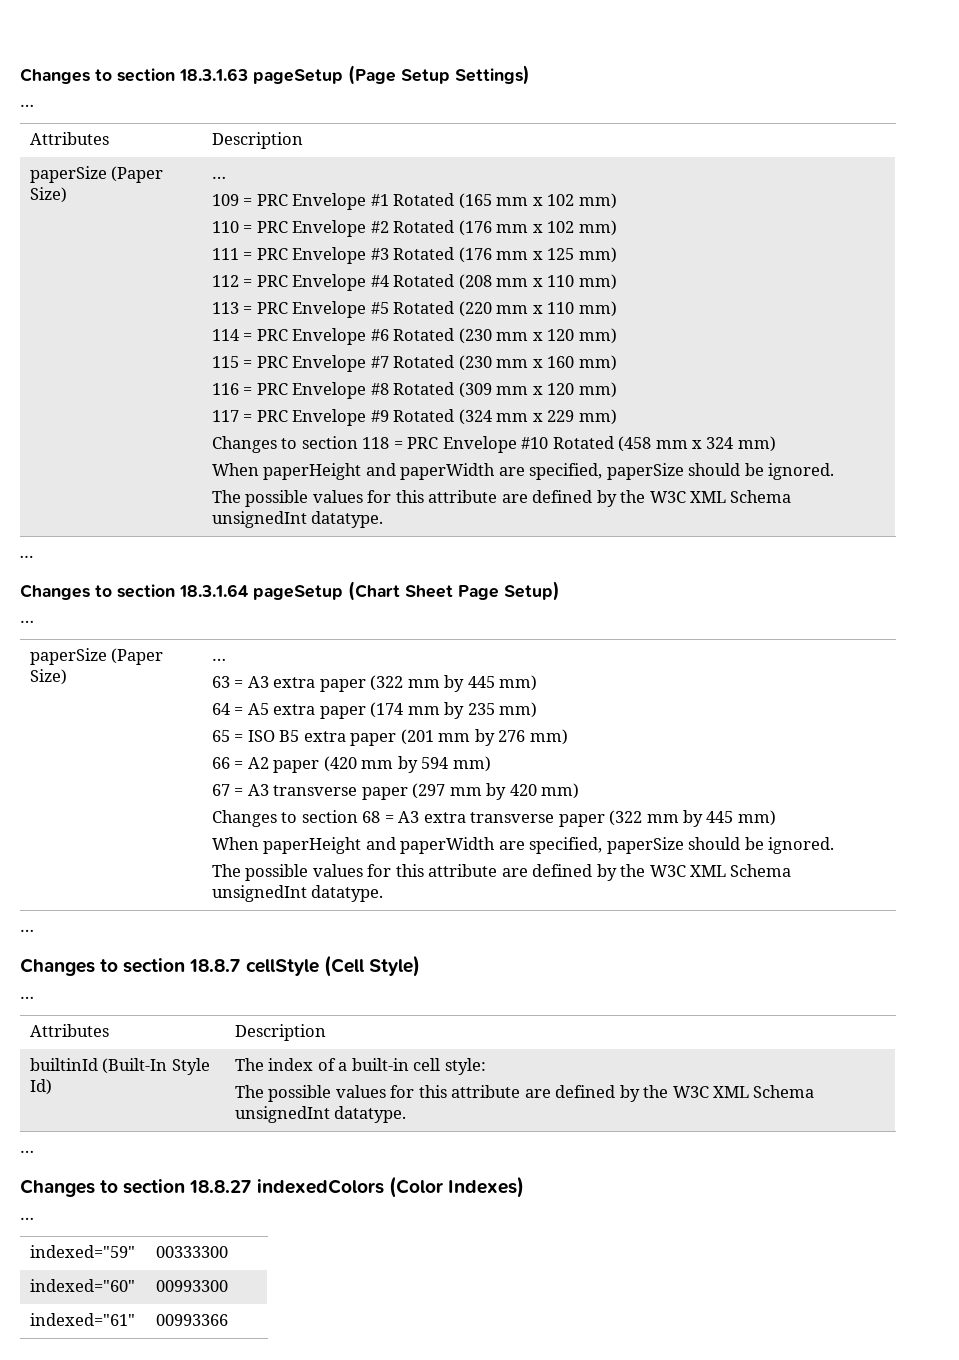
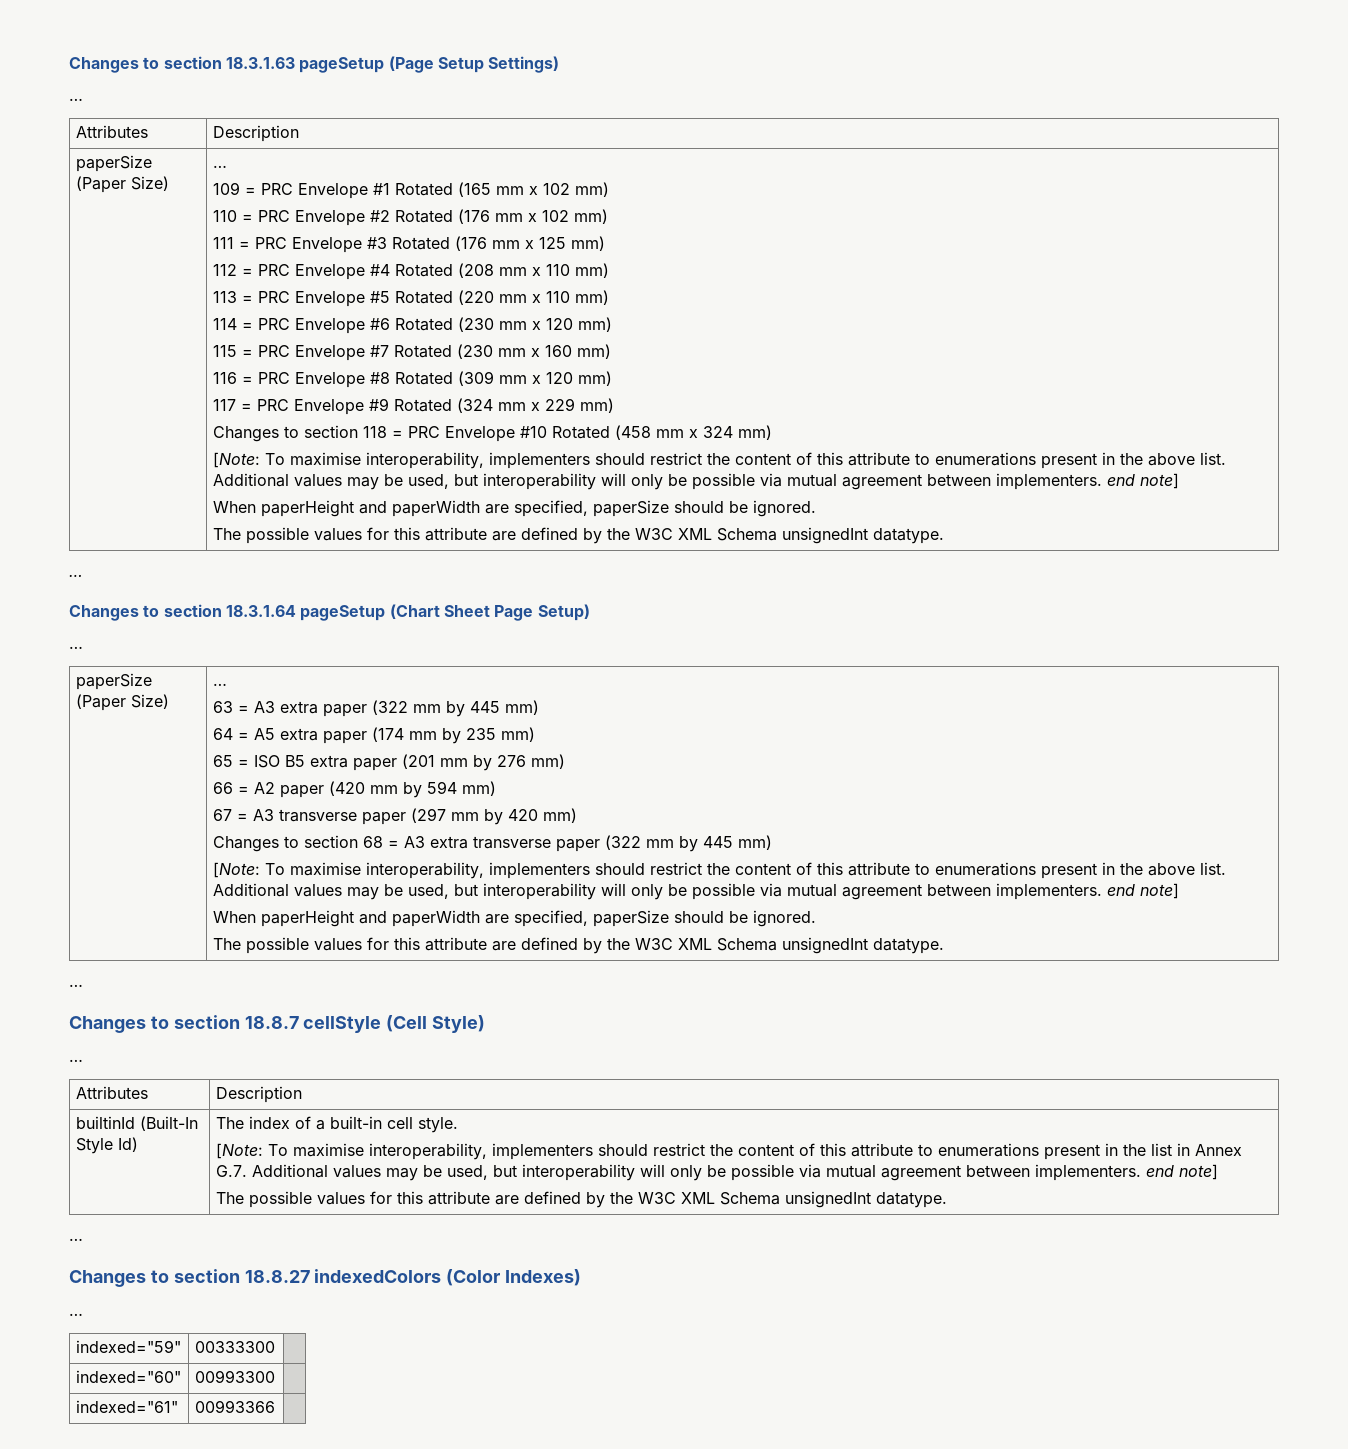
(776, 444) none -> [212,452,1226,469] [212,473,1179,490] // [Note: To maximise interoperability, implementers should restrict the content of this attribute to enumerations present in the above list. Additional values may be used, but interoperability will only be possible via mutual agreement between implementers. end note]
(776, 818) none -> [212,862,1226,879] [212,883,1179,900] // [Note: To maximise interoperability, implementers should restrict the content of this attribute to enumerations present in the above list. Additional values may be used, but interoperability will only be possible via mutual agreement between implementers. end note]
[444,1058,486,1075] style: -> [417,1117,458,1133] [215,1143,1242,1160] [215,1164,1218,1181] style. // [Note: To maximise interoperability, implementers should restrict the content of this attribute to enumerations present in the list in Annex G.7. Additional values may be used, but interoperability will only be possible via mutual agreement between implementers. end note]

